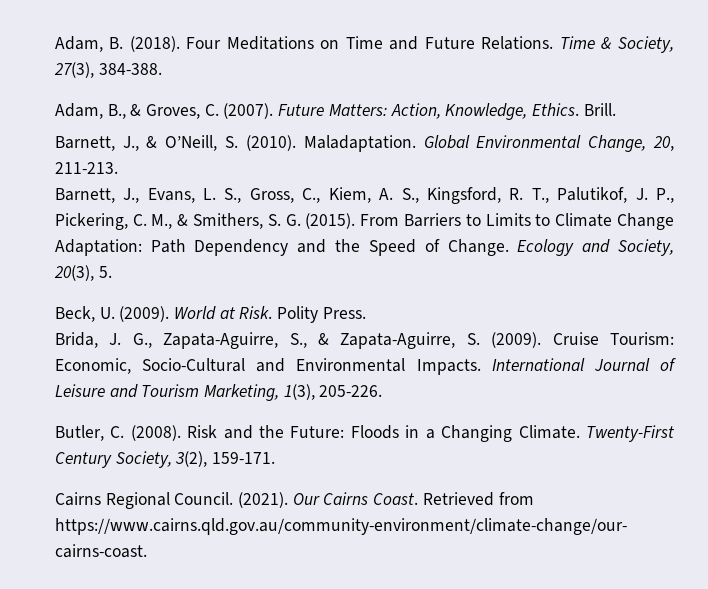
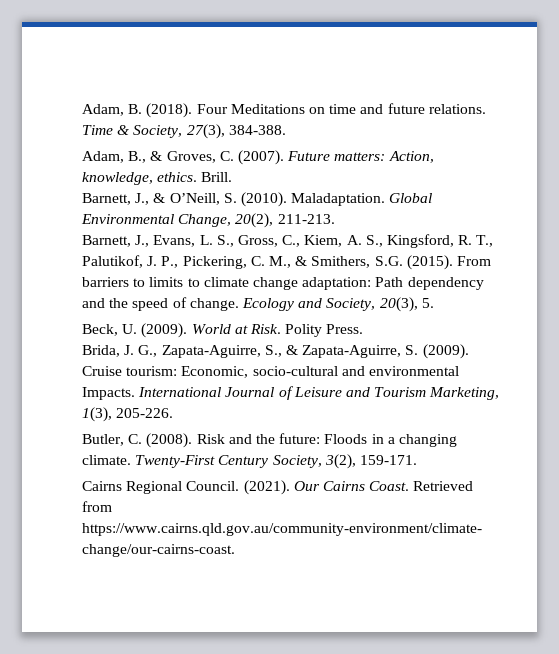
[345,36,554,50] Time and Future Relations. -> [329,103,486,114] time and future relations.
[328,103,580,120] Matters: Action, Knowledge, Ethics. -> [334,151,434,163] [82,172,198,185] matters: Action, knowledge, ethics.
[652,136,674,151] 20, -> [235,213,274,228] 20(2),
[267,213,674,230] [54,239,509,256] S. G. (2015). From Barriers to Limits to Climate Change Adaptation: Path Dependency and the Speed of Change. -> [374,255,491,270] [82,277,484,290] [82,297,239,311] S.G. (2015). From barriers to limits to climate change adaptation: Path dependency and the speed of change.
[610,332,674,345] [54,358,406,374] Tourism: Economic, Socio-Cultural and Environmental -> [126,366,459,378] tourism: Economic, socio-cultural and environmental
[290,426,345,438] Future: -> [279,433,321,444] future:
[441,425,580,442] Changing Climate. -> [398,434,457,447] [82,455,132,465] changing climate.

